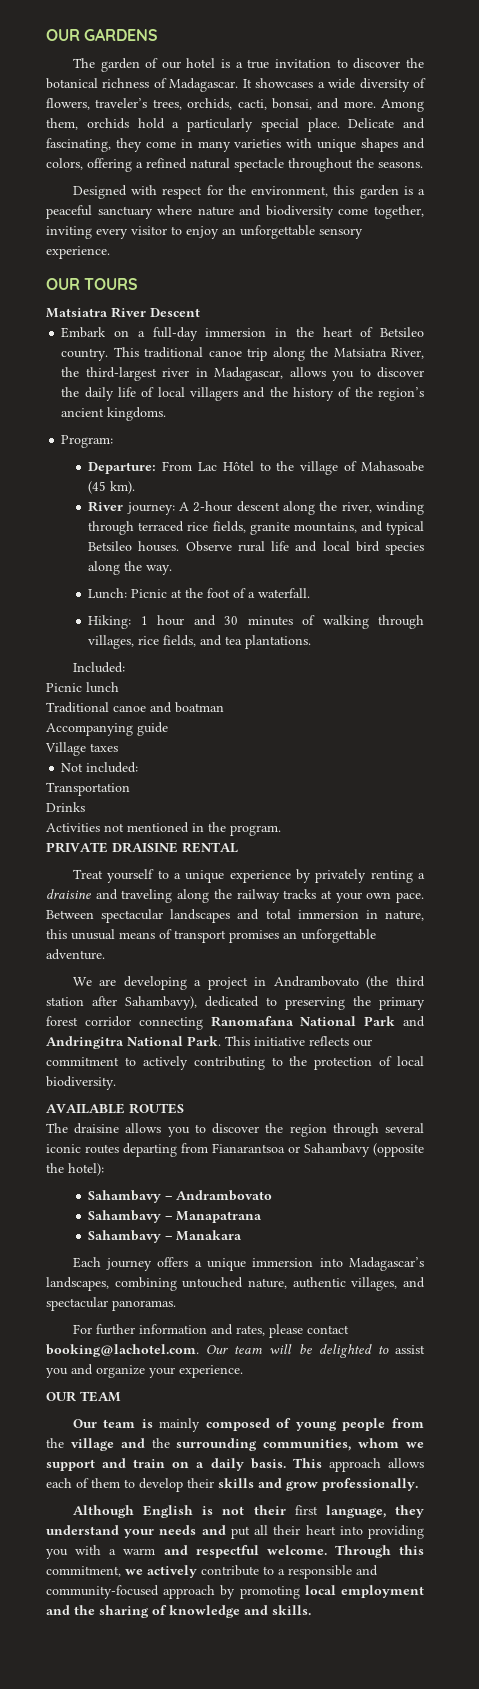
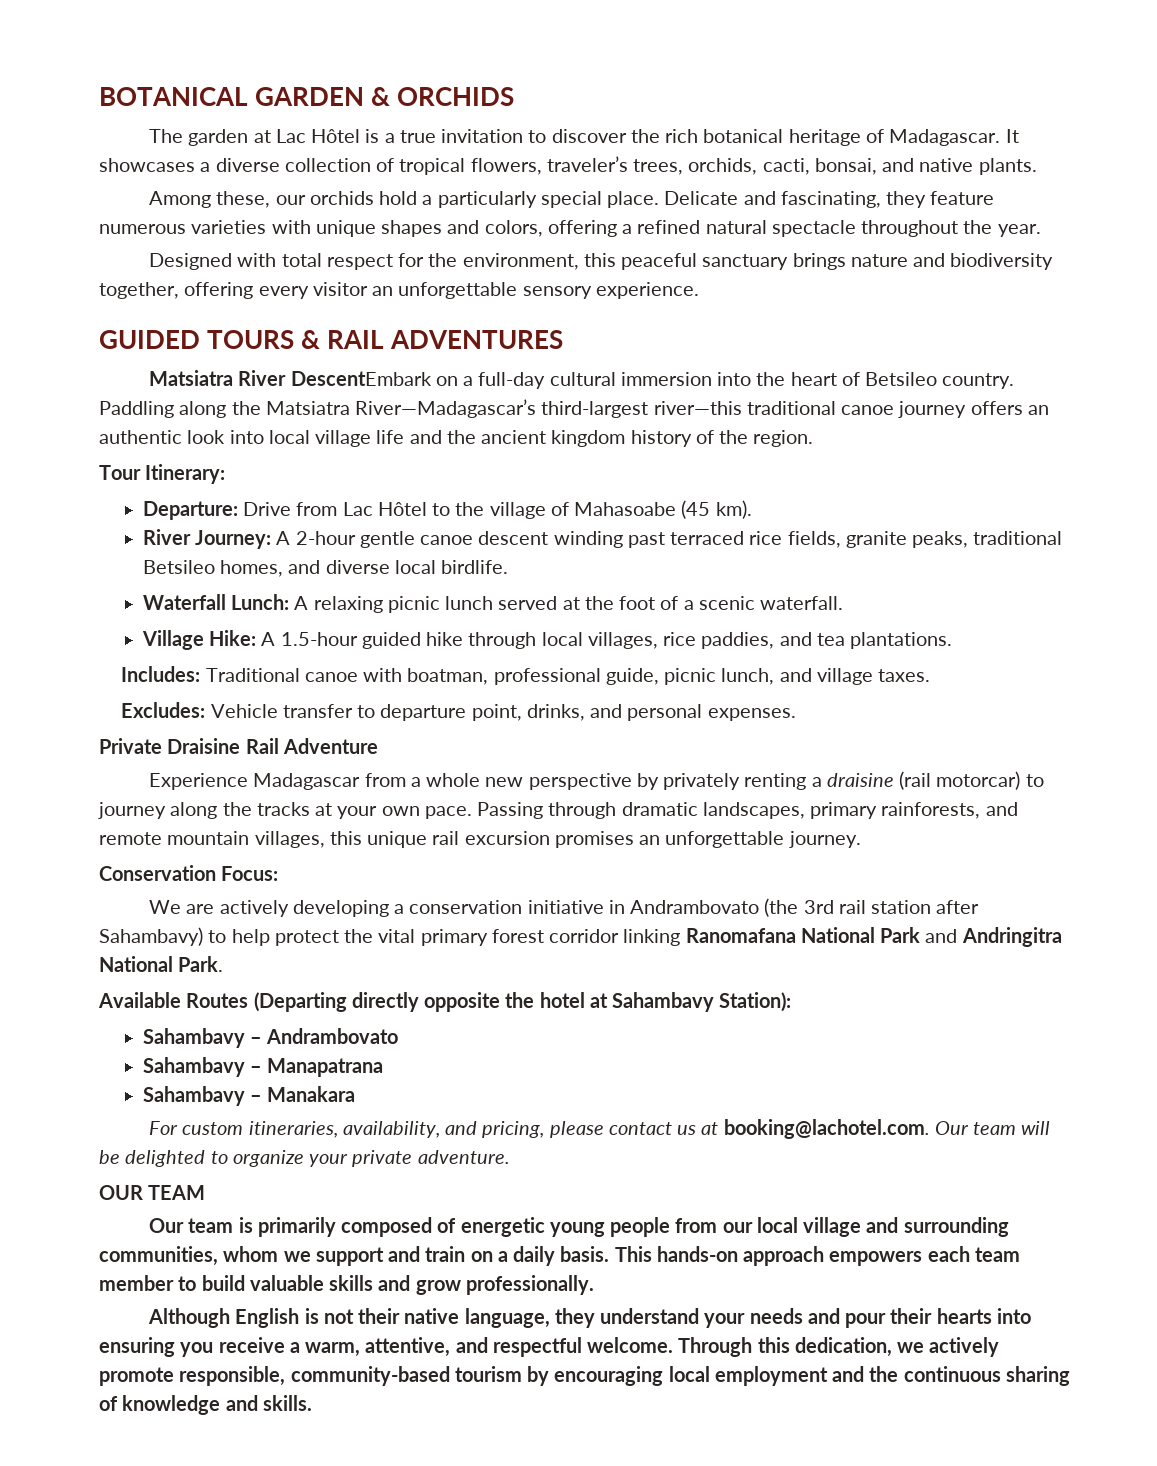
[46,28,159,41] OUR GARDENS -> [99,87,515,106] BOTANICAL GARDEN & ORCHIDS
[145,58,216,69] of our hotel -> [253,129,361,143] at Lac Hôtel
[46,78,150,89] botanical richness -> [665,129,861,146] rich botanical heritage
[328,78,427,92] wide diversity of -> [215,158,466,175] diverse collection of tropical
[343,99,424,112] [46,118,78,130] more. Among them, -> [919,158,1037,175] [149,191,306,208] native plants. // Among these, our
[145,139,231,152] come in many -> [930,191,995,205] [99,224,186,234] feature numerous
[378,161,423,168] seasons. -> [997,224,1041,237] year.
(158, 190) none -> [281,253,322,267] total
[359,185,426,199] garden is a -> (616, 260) none
[157,205,193,215] where -> [792,253,846,270] brings
[338,205,424,219] [46,226,219,239] come together, inviting every visitor to enjoy -> [99,282,368,299] together, offering every visitor
[46,278,80,290] OUR -> [99,330,200,349] GUIDED
(139, 284) none -> [301,330,564,349] & RAIL ADVENTURES
[150,308,200,317] [61,327,107,338] Descent // Embark -> [290,371,432,386] DescentEmbark
[205,328,288,337] immersion in -> [549,372,752,386] cultural immersion into
[113,347,424,361] [61,367,424,381] [61,387,425,401] [61,407,167,421] [61,435,114,448] This traditional canoe trip along the Matsiatra River, the third-largest river in Madagascar, allows you to discover the daily life of local villagers and the history of the region’s ancient kingdoms. // Program: -> [99,399,1049,418] [99,430,814,447] [99,464,226,484] Paddling along the Matsiatra River—Madagascar’s third-largest river—this traditional canoe journey offers an authentic look into local village life and the ancient kingdom history of the region. // Tour Itinerary:
[162,461,193,471] From -> [243,502,338,516] Drive from
[126,502,175,515] journey: -> [195,530,272,549] Journey:
[236,501,424,515] [88,521,424,535] [88,541,424,555] [88,561,173,575] [88,588,168,599] descent along the river, winding through terraced rice fields, granite mountains, and typical Betsileo houses. Observe rural life and local bird species along the way. // Lunch: Picnic -> [359,531,1063,548] [142,560,509,577] [142,594,558,613] gentle canoe descent winding past terraced rice fields, granite peaks, traditional Betsileo homes, and diverse local birdlife. // Waterfall Lunch: A relaxing picnic lunch served
(256, 595) none -> [698,596,755,610] scenic
[88,615,424,629] Hiking: 1 hour and 30 minutes of walking through -> [141,630,583,650] Village Hike: A 1.5-hour guided hike through local
[163,635,197,647] fields, -> [701,632,775,649] paddies,
[72,662,125,673] [46,682,119,693] [46,702,224,713] [46,722,168,736] [45,742,118,756] [61,762,139,773] [46,782,130,796] [46,802,85,812] [46,822,281,836] [46,842,238,853] [72,869,291,883] Included: // Picnic lunch // Traditional canoe and boatman // Accompanying guide // Village taxes // Not included: // Transportation // Drinks // Activities not mentioned in the program. // PRIVATE DRAISINE RENTAL // Treat yourself to a unique experience -> [121,666,931,685] [121,702,796,721] [99,738,378,754] [149,773,632,790] Includes: Traditional canoe with boatman, professional guide, picnic lunch, and village taxes. // Excludes: Vehicle transfer to departure point, drinks, and personal expenses. // Private Draisine Rail Adventure // Experience Madagascar from a whole new perspective
[95,889,280,903] and traveling along the railway -> [899,771,1044,790] [98,802,252,819] (rail motorcar) to journey along the
[46,909,424,923] [46,929,376,943] [46,949,105,960] Between spectacular landscapes and total immersion in nature, this unusual means of transport promises an unforgettable adventure. -> [477,802,1018,819] [99,831,861,848] [99,865,279,881] Passing through dramatic landscapes, primary rainforests, and remote mountain villages, this unique rail excursion promises an unforgettable journey. // Conservation Focus:
(117, 982) none -> [219,900,289,917] actively
[207,977,248,990] project -> [409,900,604,914] conservation initiative
[396,976,426,987] [46,996,371,1010] third station after Sahambavy), dedicated to preserving the -> [803,900,980,914] [99,927,416,946] 3rd rail station after Sahambavy) to help protect the vital
[138,1017,203,1030] connecting -> [623,929,681,946] linking
[225,1036,372,1047] [46,1056,424,1070] [46,1076,116,1090] [46,1103,184,1114] [46,1123,425,1137] [46,1143,424,1157] [46,1163,104,1176] This initiative reflects our commitment to actively contributing to the protection of local biodiversity. // AVAILABLE ROUTES // The draisine allows you to discover the region through several iconic routes departing from Fianarantsoa or Sahambavy (opposite the hotel): -> [98,992,792,1012] // Available Routes (Departing directly opposite the hotel at Sahambavy Station):
[72,1257,424,1271] [46,1277,425,1291] [46,1297,176,1311] [72,1324,349,1338] Each journey offers a unique immersion into Madagascar’s landscapes, combining untouched nature, authentic villages, and spectacular panoramas. // For further information and rates, please contact -> [149,1121,719,1138] For custom itineraries, availability, and pricing, please contact us at
[395,1345,426,1354] [46,1364,243,1378] assist you and organize your experience. -> [232,1150,510,1167] organize your private adventure.
[159,1418,201,1432] mainly -> [257,1217,336,1237] primarily
(292, 1423) none -> [460,1217,545,1237] energetic
[46,1438,64,1448] the -> [722,1217,798,1233] our local
[151,1438,170,1448] the -> (899, 1225) none
[328,1458,424,1472] [46,1478,214,1492] approach allows each of them to develop their -> [656,1246,1020,1266] [99,1275,324,1291] hands-on approach empowers each team member to build valuable
[294,1505,318,1515] first -> [404,1308,460,1324] native
[230,1525,425,1539] [46,1545,156,1559] put all their heart into providing you with a warm -> [845,1308,1031,1328] [99,1337,451,1357] pour their hearts into ensuring you receive a warm, attentive,
[46,1566,121,1577] commitment, -> [794,1337,892,1357] dedication,
[201,1565,378,1579] [46,1585,300,1599] contribute to a responsible and community-focused approach by promoting -> [99,1366,664,1386] promote responsible, community-based tourism by encouraging
(95, 1610) none -> [903,1366,1001,1382] continuous

